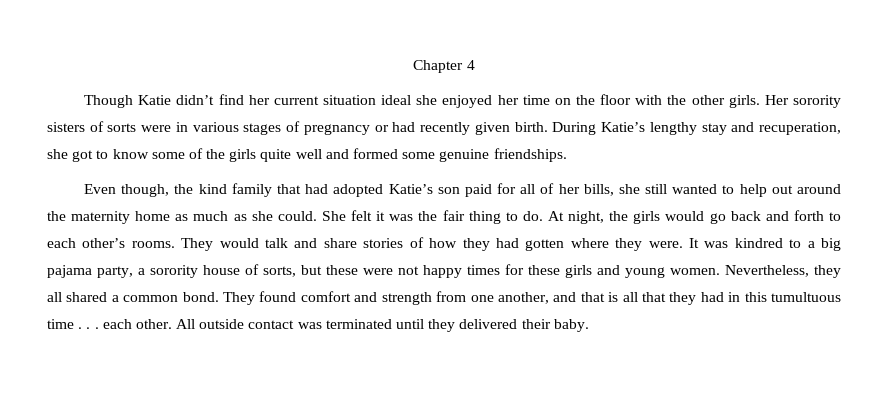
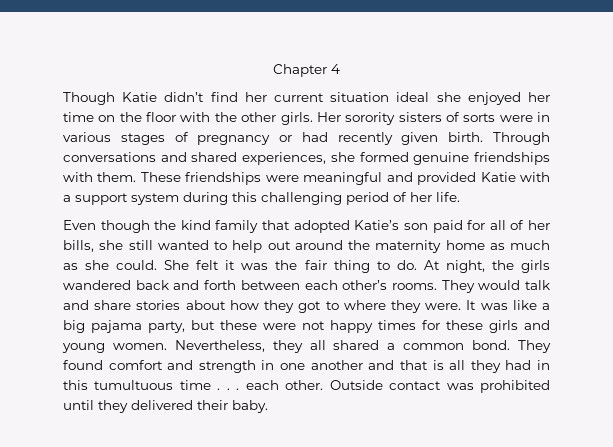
[552,122,841,135] [47,148,567,162] During Katie’s lengthy stay and recuperation, she got to know some of the girls quite well and formed some genuine friendships. -> [492,132,550,145] [63,152,550,165] [63,172,550,185] [63,192,460,205] Through conversations and shared experiences, she formed genuine friendships with them. These friendships were meaningful and provided Katie with a support system during this challenging period of her life.
[121,184,170,197] though, -> [100,220,150,233] though
[305,184,329,194] had -> (291, 225) none
[665,211,726,224] would go -> [63,280,131,290] wandered
[829,212,842,221] to -> [240,280,300,290] between
[409,237,424,248] of -> [185,300,226,310] about
[495,238,565,251] had gotten -> [298,301,339,313] got to
[734,238,802,248] kindred to -> [512,300,537,310] like
[138,264,296,278] a sorority house of sorts, -> (185, 327) none
[436,291,549,304] from one another, -> [261,360,363,370] in one another
[641,292,666,302] that -> (466, 365) none
[176,319,245,329] All outside -> [329,380,383,390] Outside
[325,319,392,329] terminated -> [480,380,550,393] prohibited

